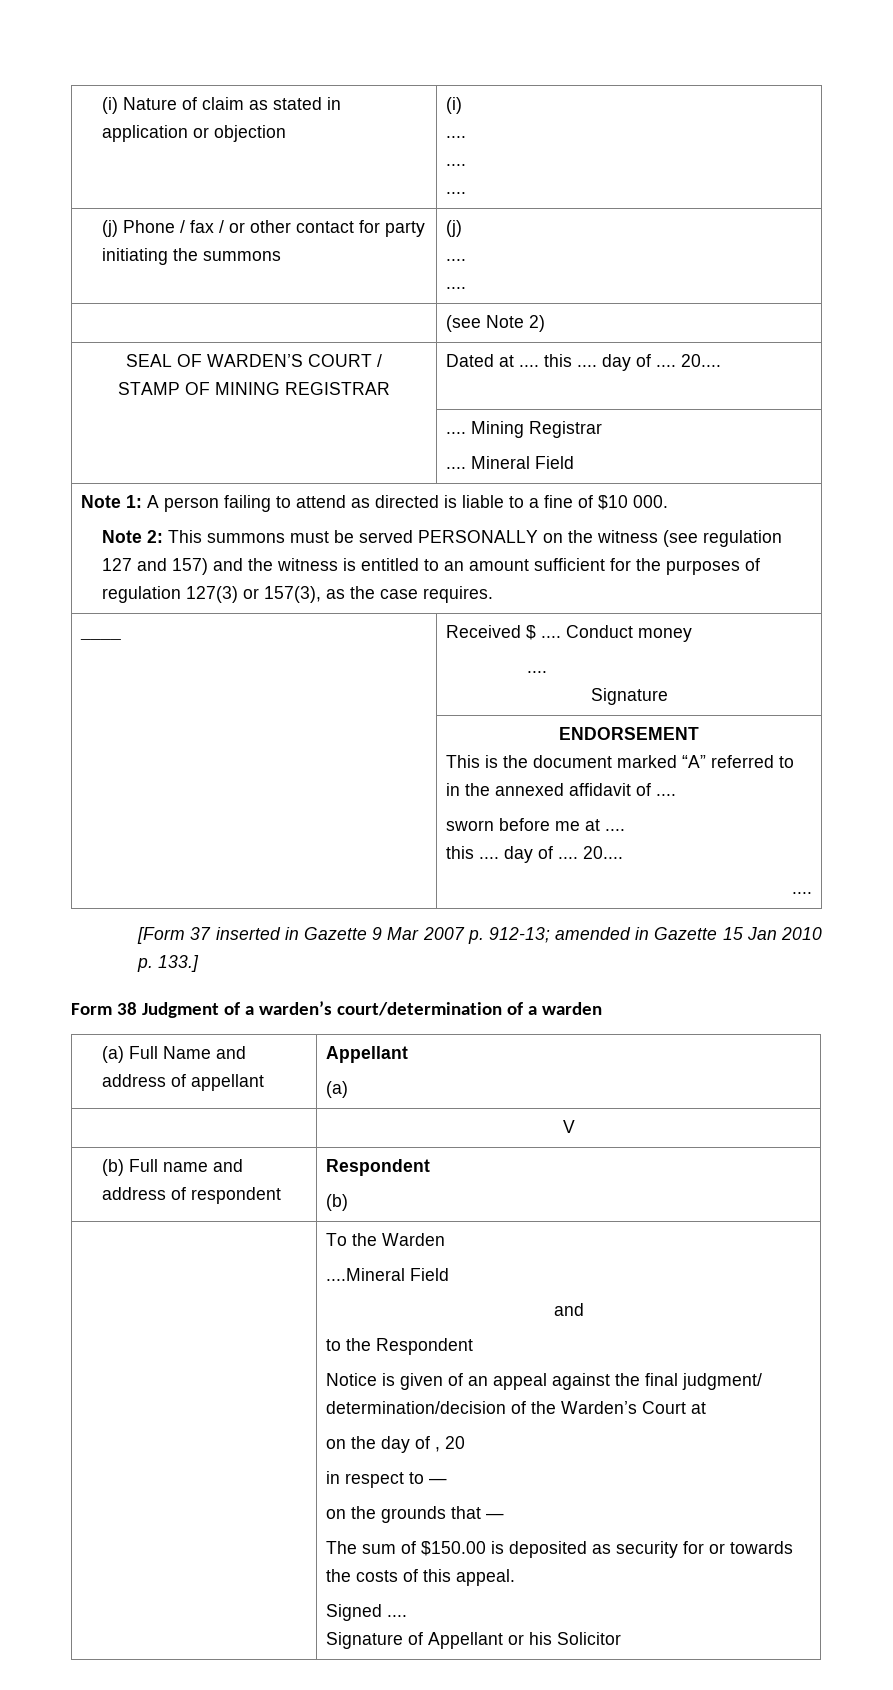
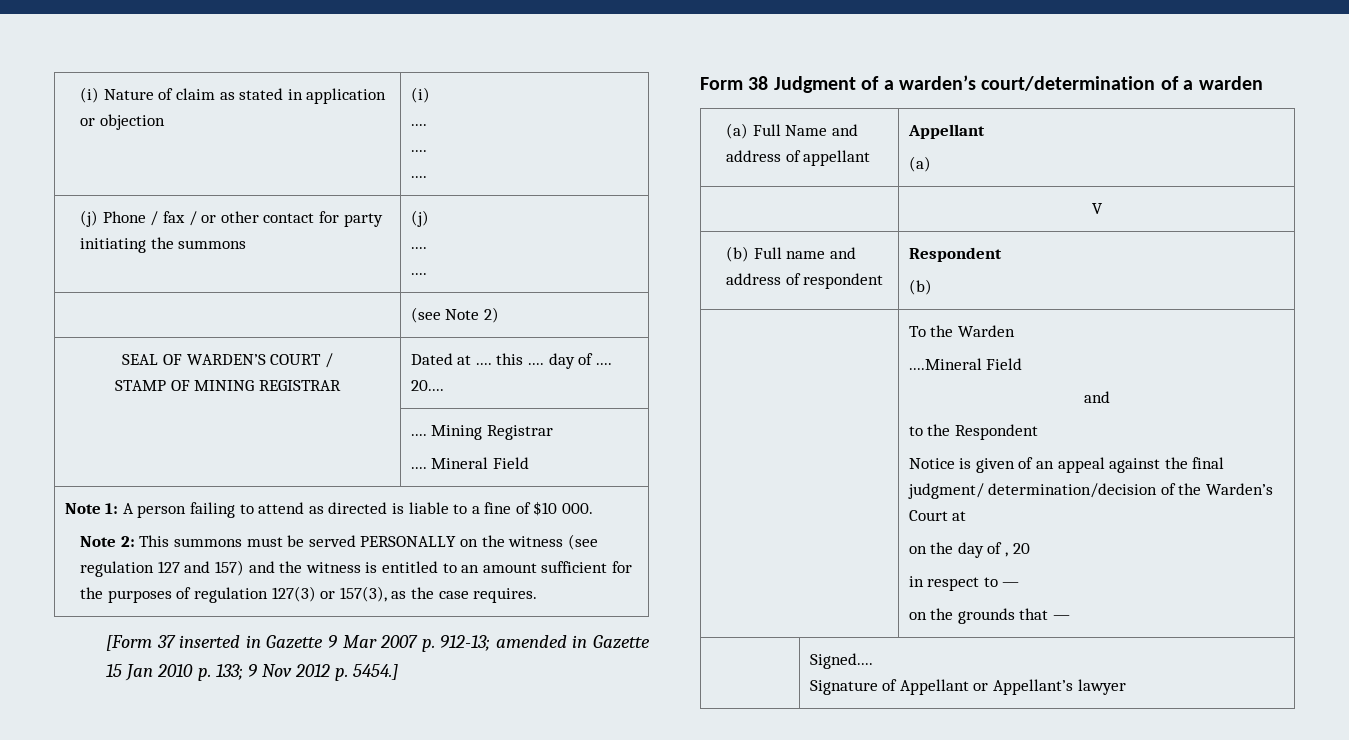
[80,638,122,640] [446,625,693,642] [527,671,548,673] [590,688,668,705] [559,727,699,740] [446,755,795,768] [446,783,677,796] [446,818,626,831] [446,846,624,863] [791,892,812,894] // ____ | Received $ .... Conduct money // .... // Signature // | ENDORSEMENT // This is the document marked “A” referred to in the annexed affidavit of .... // sworn before me at .... // this .... day of .... 20.... // .... -> (538, 595) none
[158,955,200,972] 133.] -> [215,664,399,681] 133; 9 Nov 2012 p. 5454.]
[326,1541,794,1558] [326,1569,516,1586] [326,1604,408,1621] // The sum of $150.00 is deposited as security for or towards the costs of this appeal. // Signed .... -> [809,653,873,669] // | Signed....
[529,1632,622,1645] his Solicitor -> [992,679,1126,695] Appellant’s lawyer

